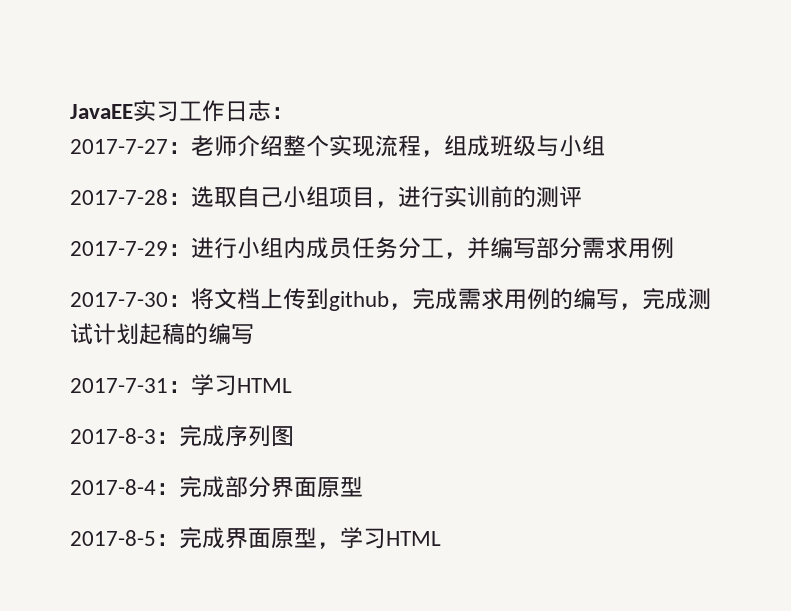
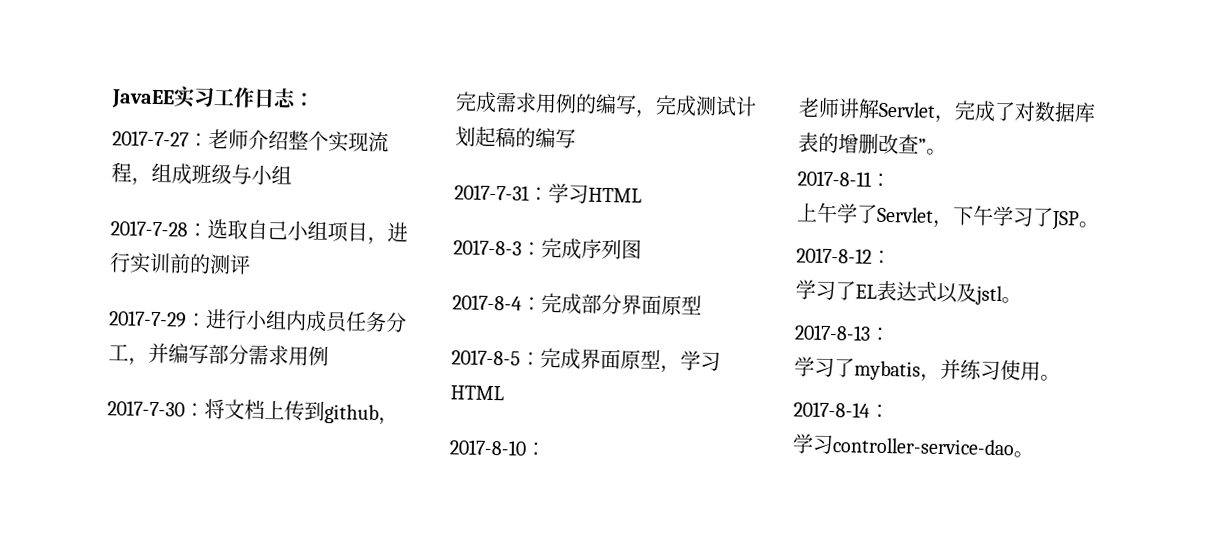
(441, 538) none -> [449,439,546,456] [798,97,1096,124] [798,132,947,156] [797,170,891,188] [796,202,1099,231] [796,247,892,265] [795,279,1022,306] [794,324,891,342] [794,356,1061,382] [793,401,890,419] [792,433,1034,458] // 2017-8-10： // 老师讲解Servlet，完成了对数据库表的增删改查”。 // 2017-8-11： // 上午学了Servlet，下午学习了JSP。 // 2017-8-12： // 学习了EL表达式以及jstl。 // 2017-8-13： // 学习了mybatis，并练习使用。 // 2017-8-14： // 学习controller-service-dao。

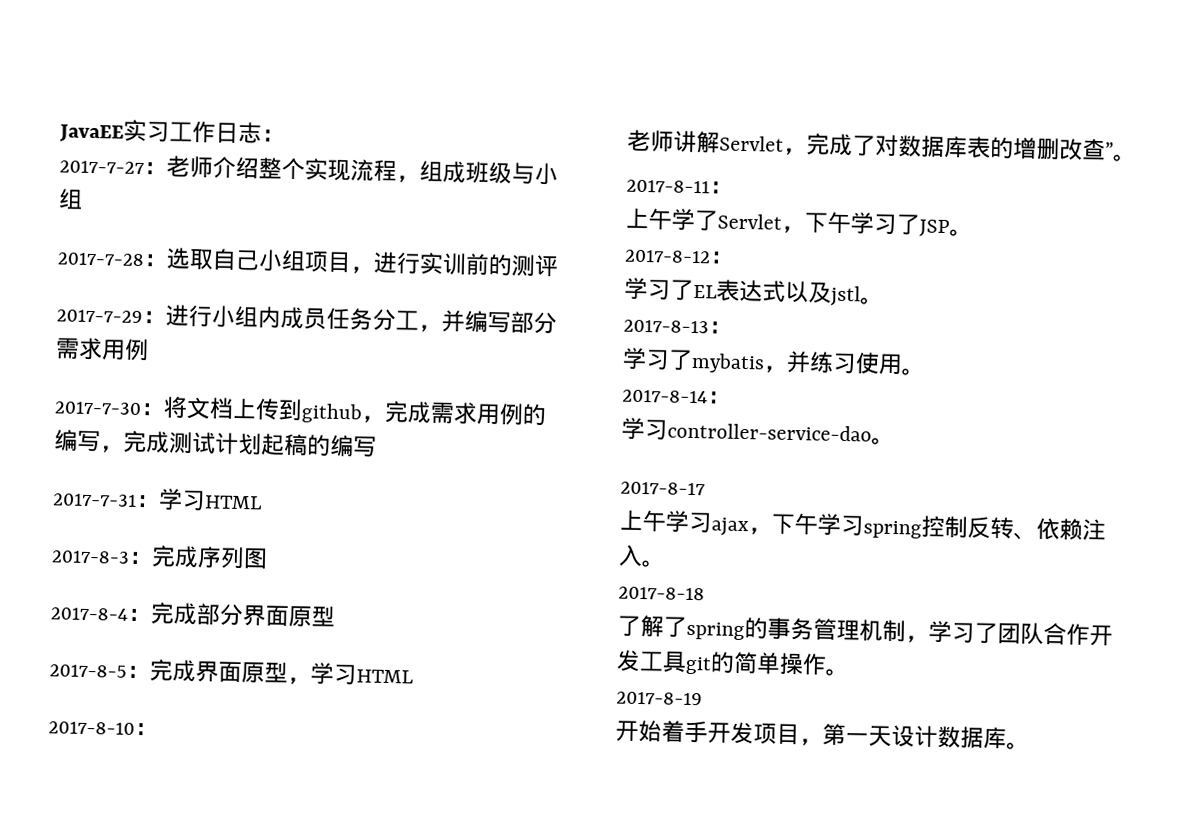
(1034, 454) none -> [620,481,705,496] [619,509,1106,542] [618,544,665,568] [618,586,705,601] [617,614,1113,647] [616,649,849,677] [616,691,703,706] [615,719,1030,750] // 2017-8-17 // 上午学习ajax，下午学习spring控制反转、依赖注入。 // 2017-8-18 // 了解了spring的事务管理机制，学习了团队合作开发工具git的简单操作。 // 2017-8-19 // 开始着手开发项目，第一天设计数据库。

